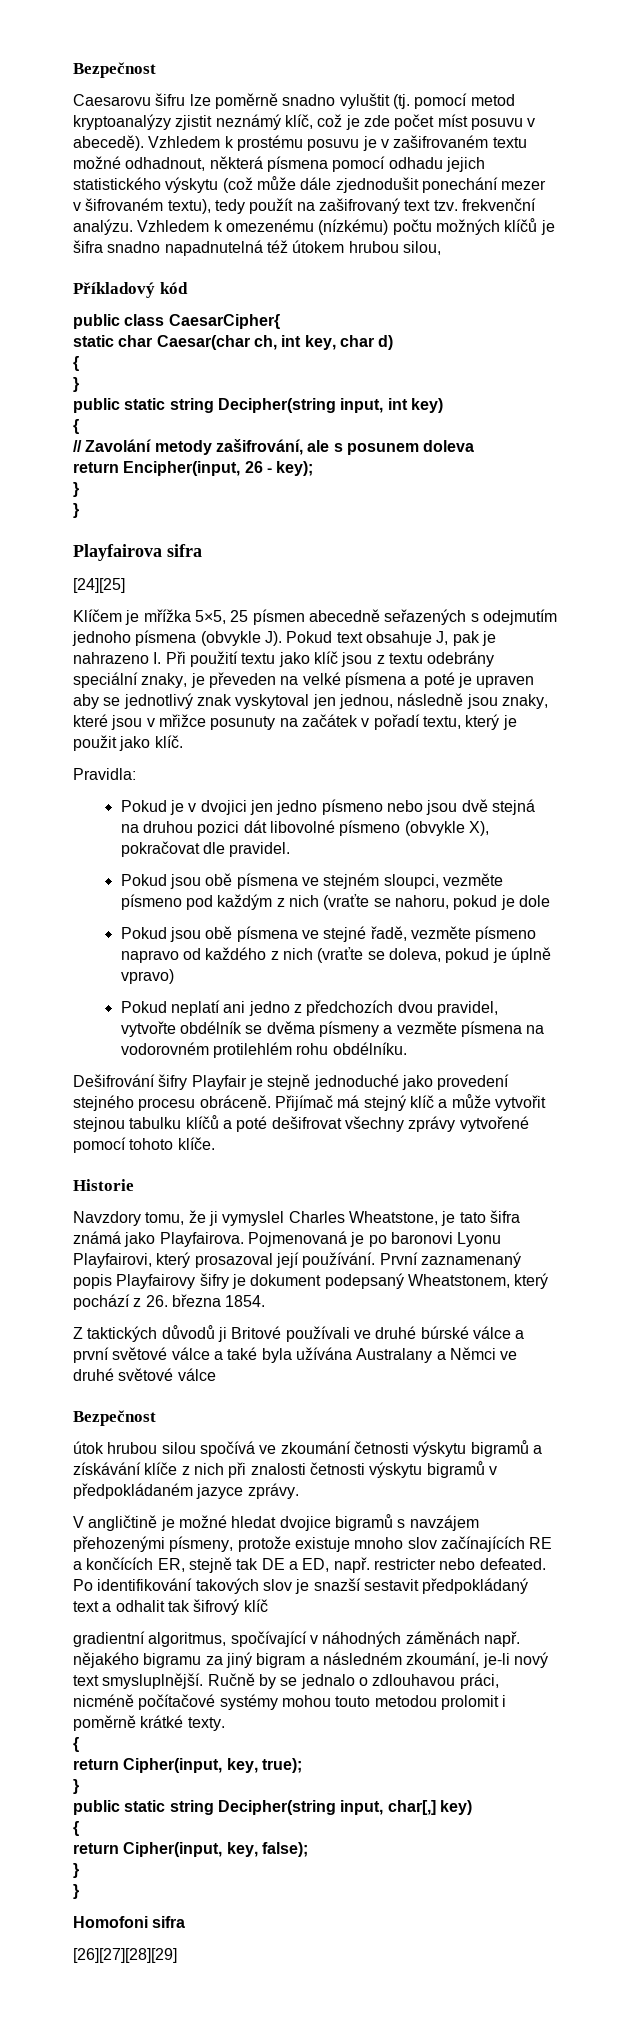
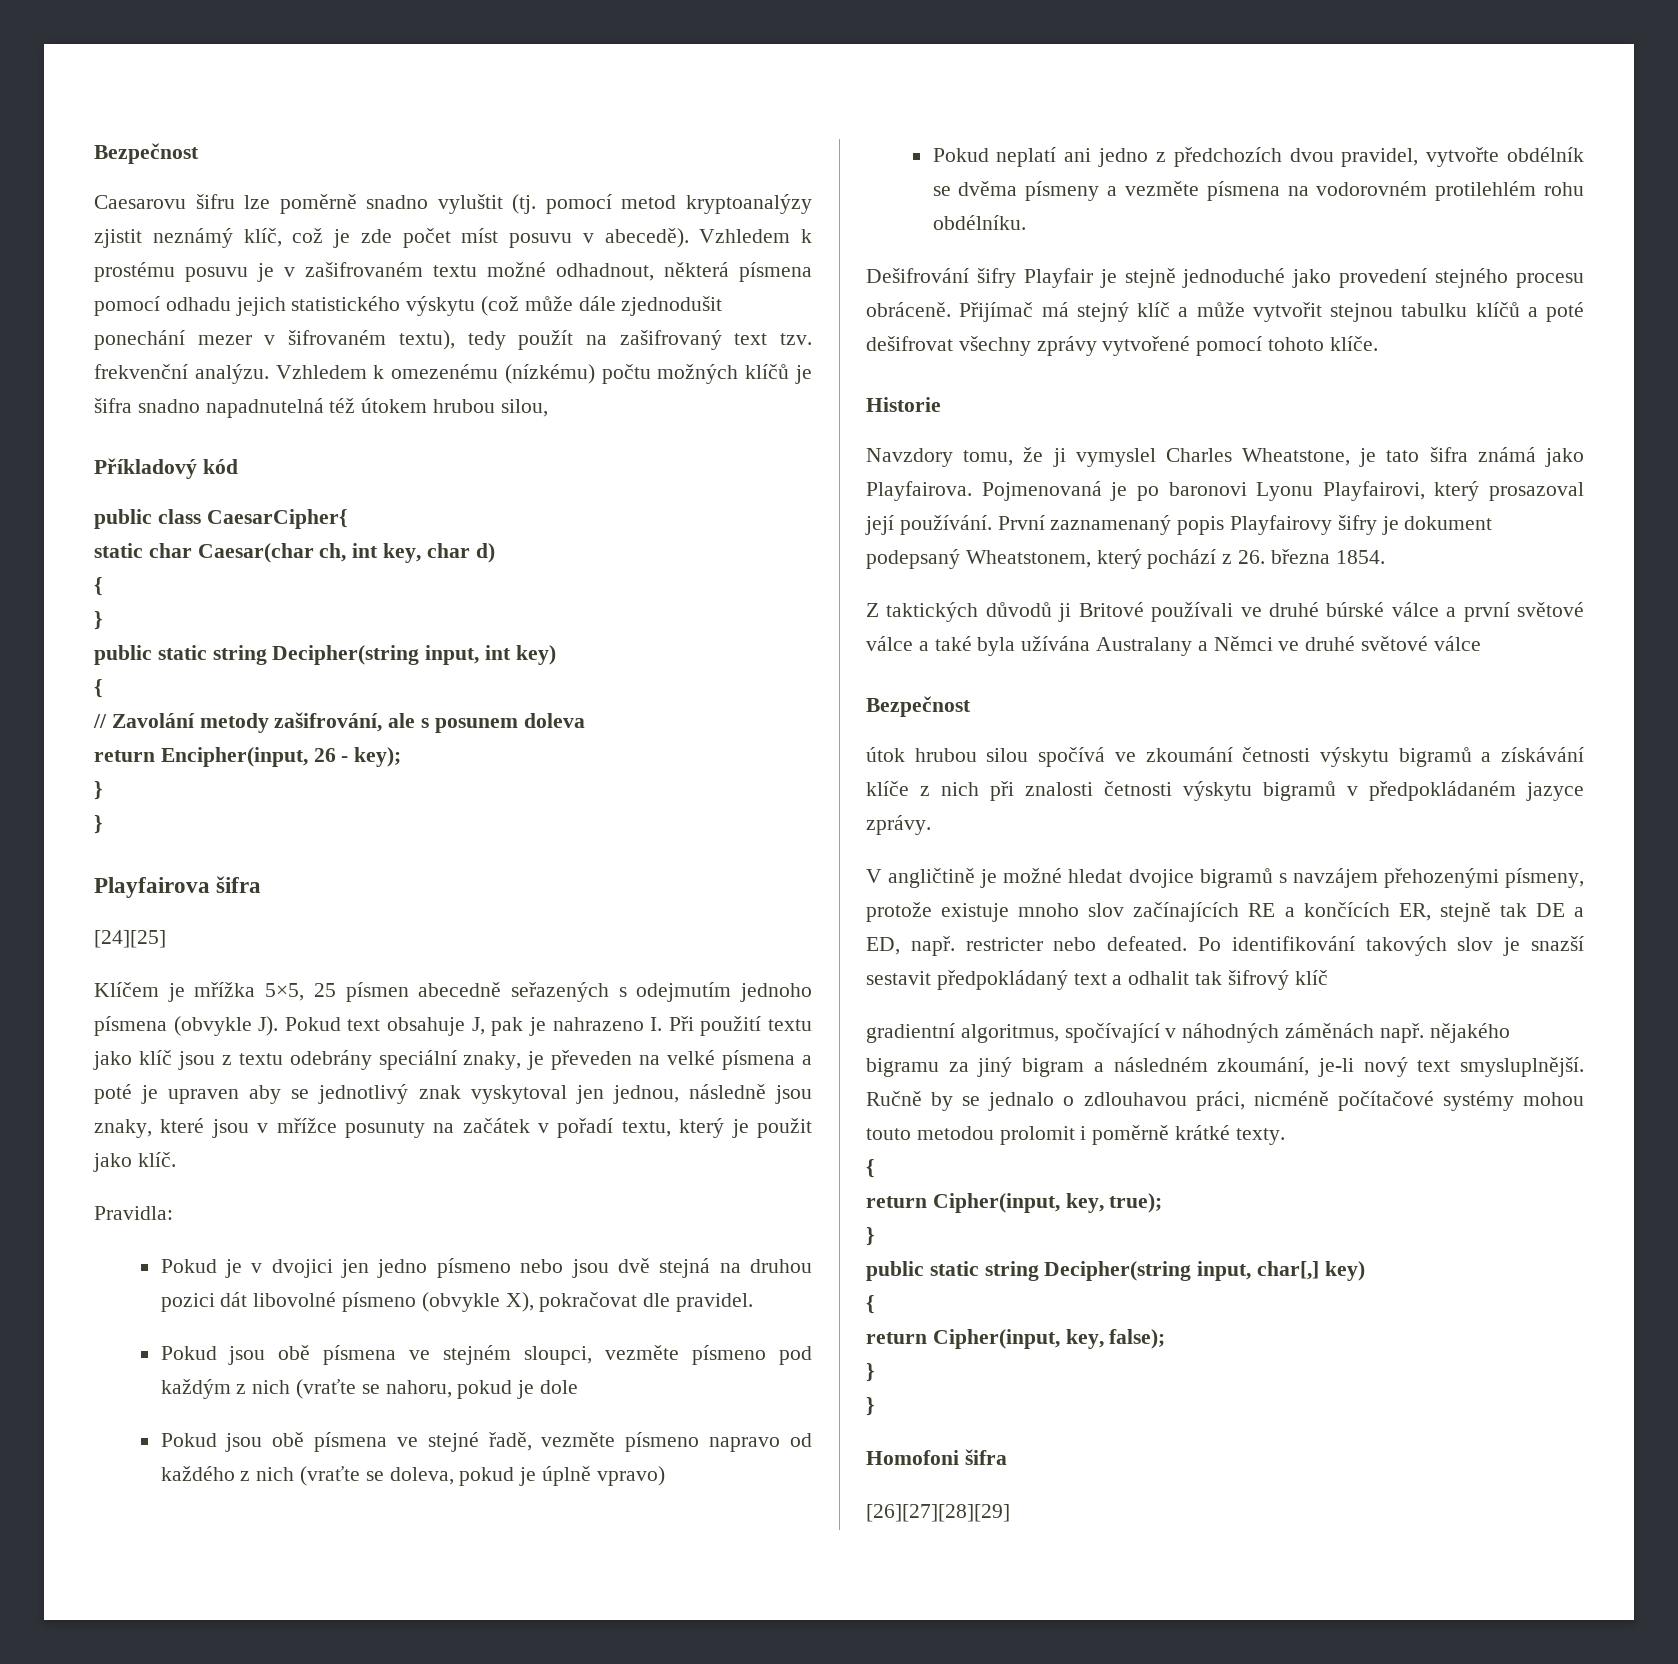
[167,544,202,557] sifra -> [216,876,262,893] šifra
[158,714,206,727] mřižce -> [276,1118,337,1133] mřížce
[152,1916,186,1928] sifra -> [964,1449,1007,1465] šifra

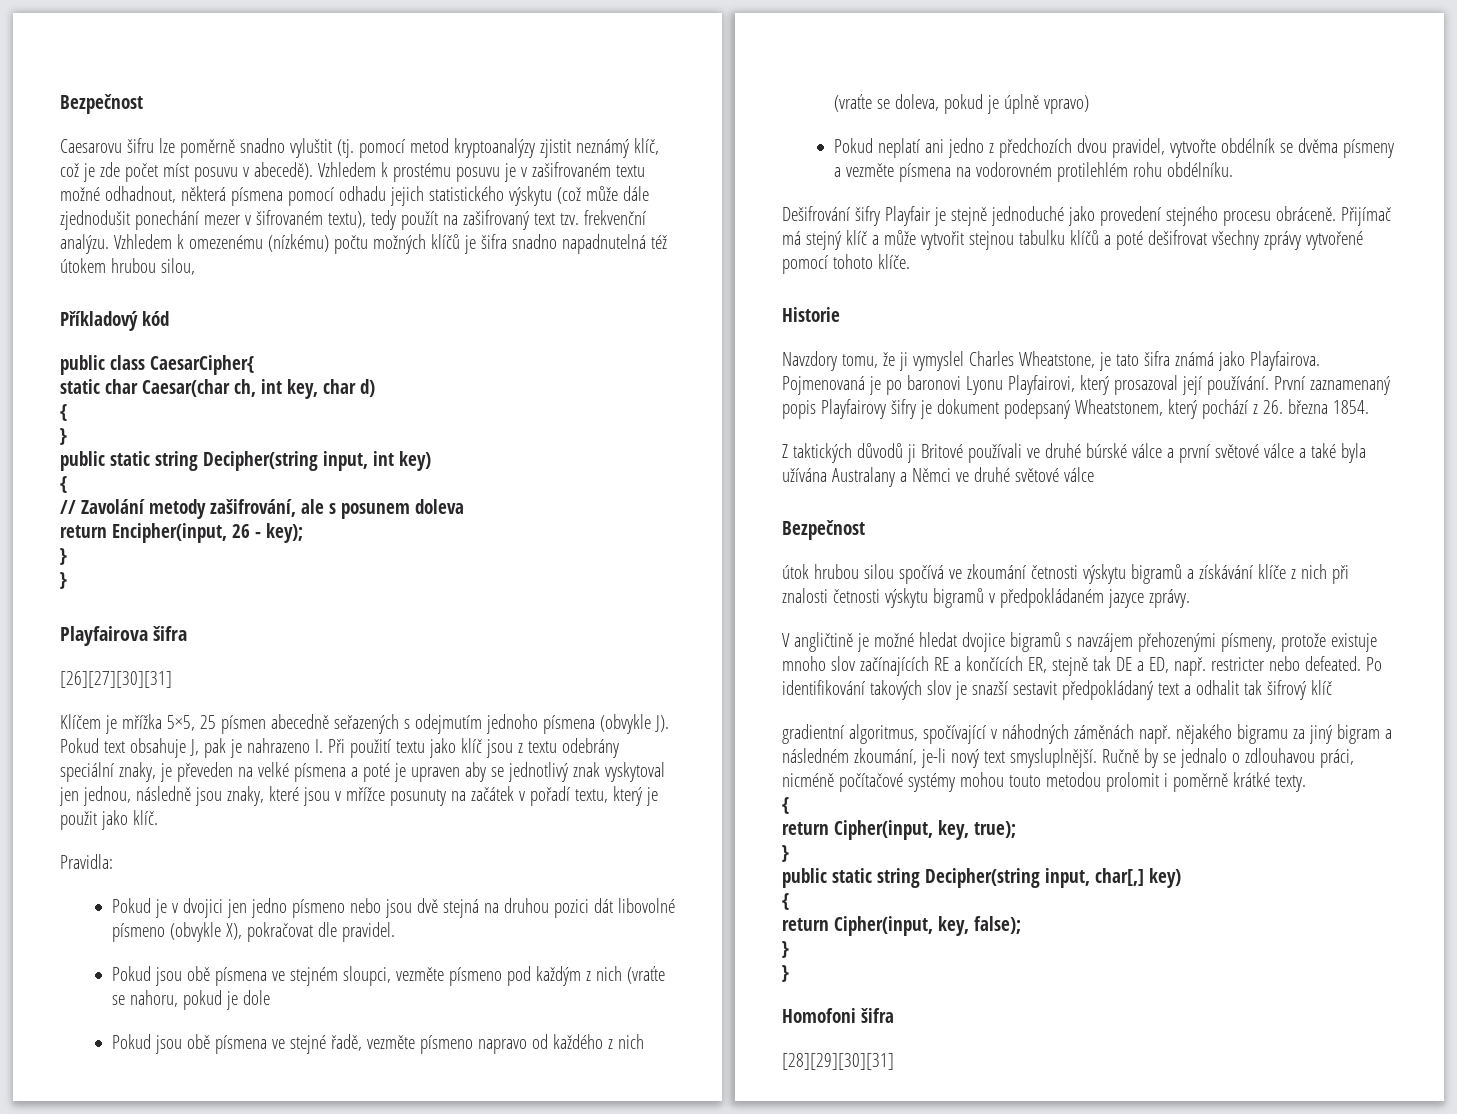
[94,930,166,948] [24][25] -> [60,671,172,688] [26][27][30][31]
[866,1504,1010,1522] [26][27][28][29] -> [782,1053,894,1070] [28][29][30][31]

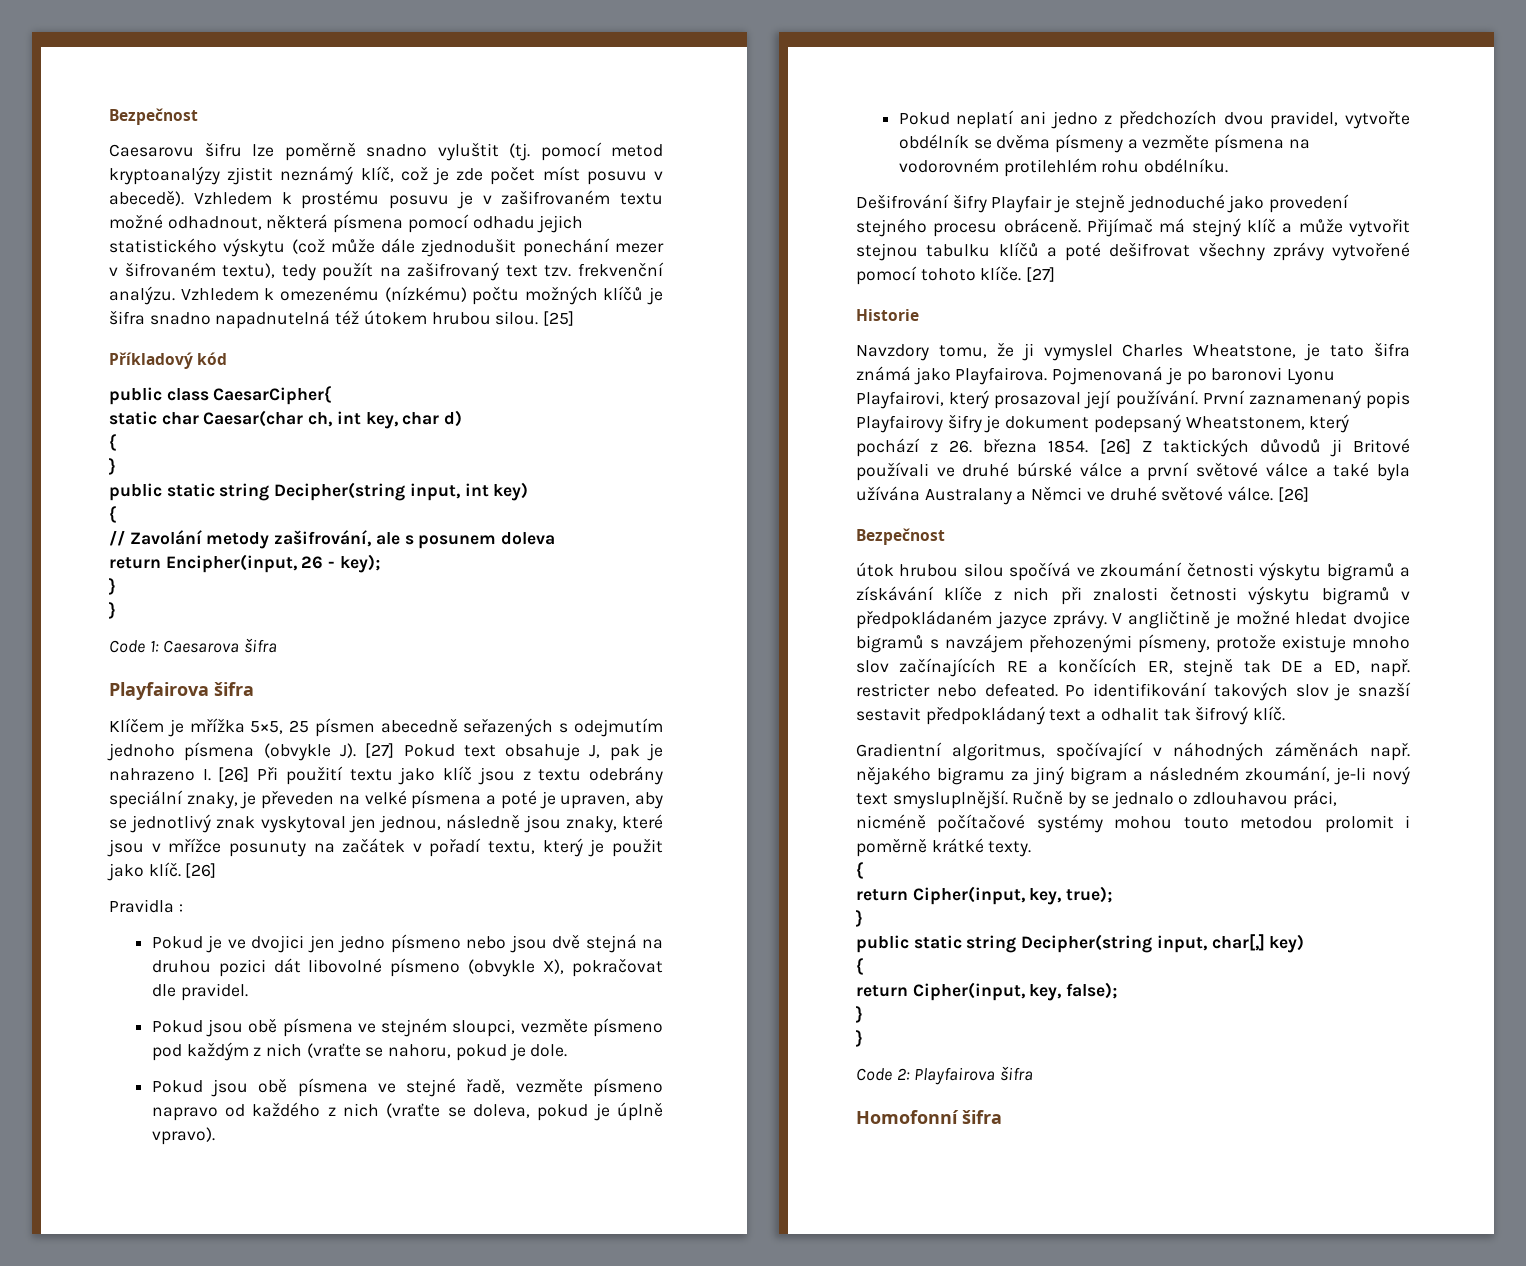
[160,258,195,275] silou, -> [495,311,575,326] silou. [25]
[60,626,188,646] [60,671,172,688] // Playfairova šifra // [26][27][30][31] -> [109,638,278,653] [109,682,254,700] // Code 1: Caesarova šifra // Playfairova šifra
(669, 723) none -> [365,743,395,758] [27]
(323, 746) none -> [218,767,250,782] [26]
[410,767,460,782] upraven -> [560,795,631,809] upraven,
[60,854,113,869] // Pravidla: -> [185,863,217,878] [109,899,183,913] [26] // Pravidla :
[171,903,178,913] v -> [227,939,246,949] ve
[242,990,270,1005] dole -> [530,1044,568,1057] dole.
[1043,95,1089,114] vpravo) -> [151,1127,215,1145] vpravo).
(910, 261) none -> [1026,267,1056,282] [27]
(1369, 407) // -> [1099,439,1131,454] [26]
[1063,467,1094,482] válce -> [1228,486,1309,502] válce. [26]
(1190, 598) // -> (1107, 619) none
[1310,680,1332,695] [782,724,844,744] klíč // gradientní -> [1253,706,1286,721] [856,742,942,757] klíč. // Gradientní
[782,1008,894,1023] [782,1053,894,1070] Homofoni šifra // [28][29][30][31] -> [856,1066,1034,1085] [856,1110,1002,1124] Code 2: Playfairova šifra // Homofonní šifra

